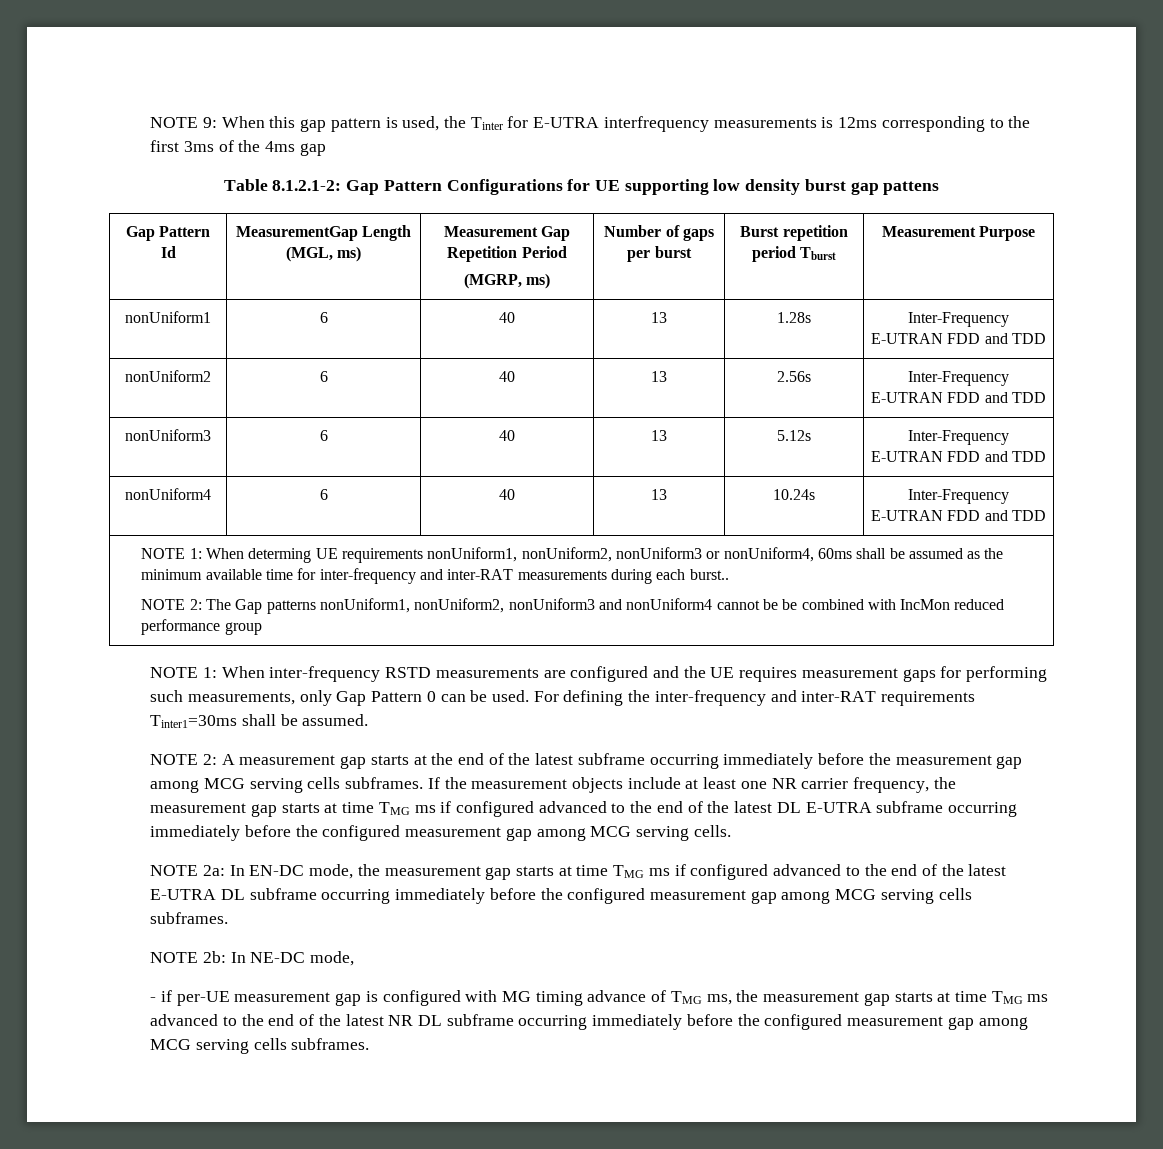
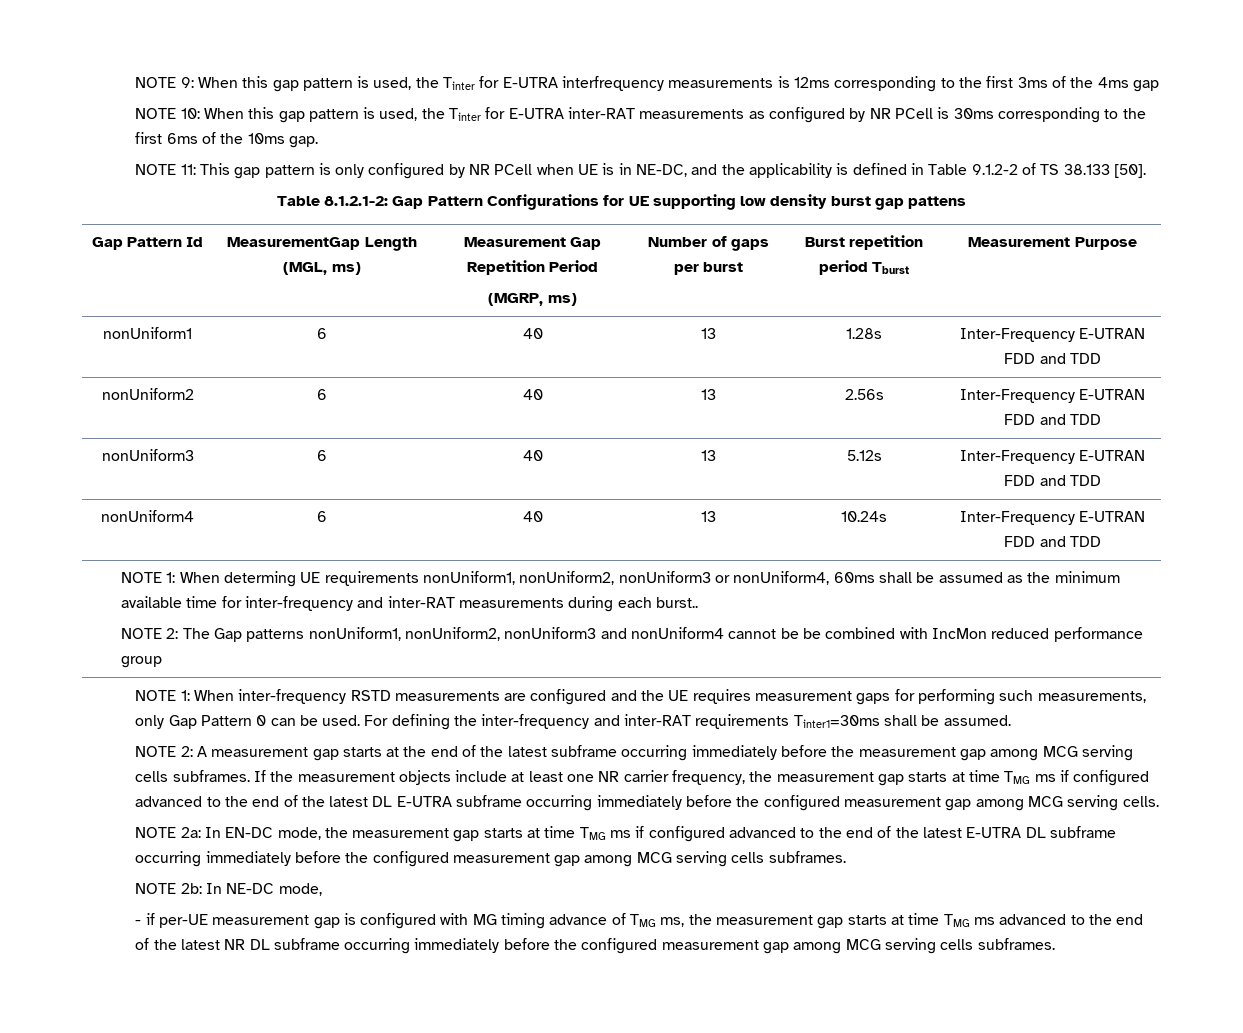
(326, 149) none -> [135,107,1146,123] [135,132,318,148] [135,163,1146,179] // NOTE 10: When this gap pattern is used, the Tinter for E-UTRA inter-RAT measurements as configured by NR PCell is 30ms corresponding to the first 6ms of the 10ms gap. // NOTE 11: This gap pattern is only configured by NR PCell when UE is in NE-DC, and the applicability is defined in Table 9.1.2-2 of TS 38.133 [50].

